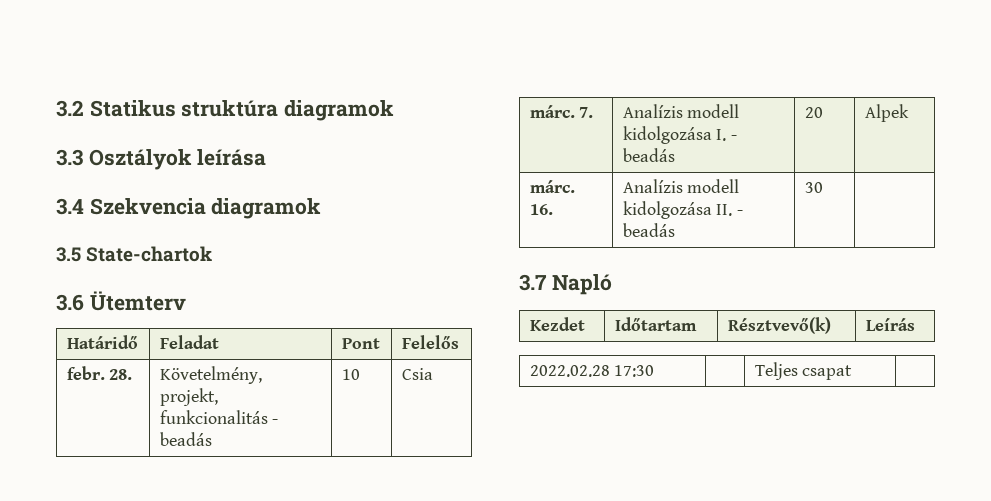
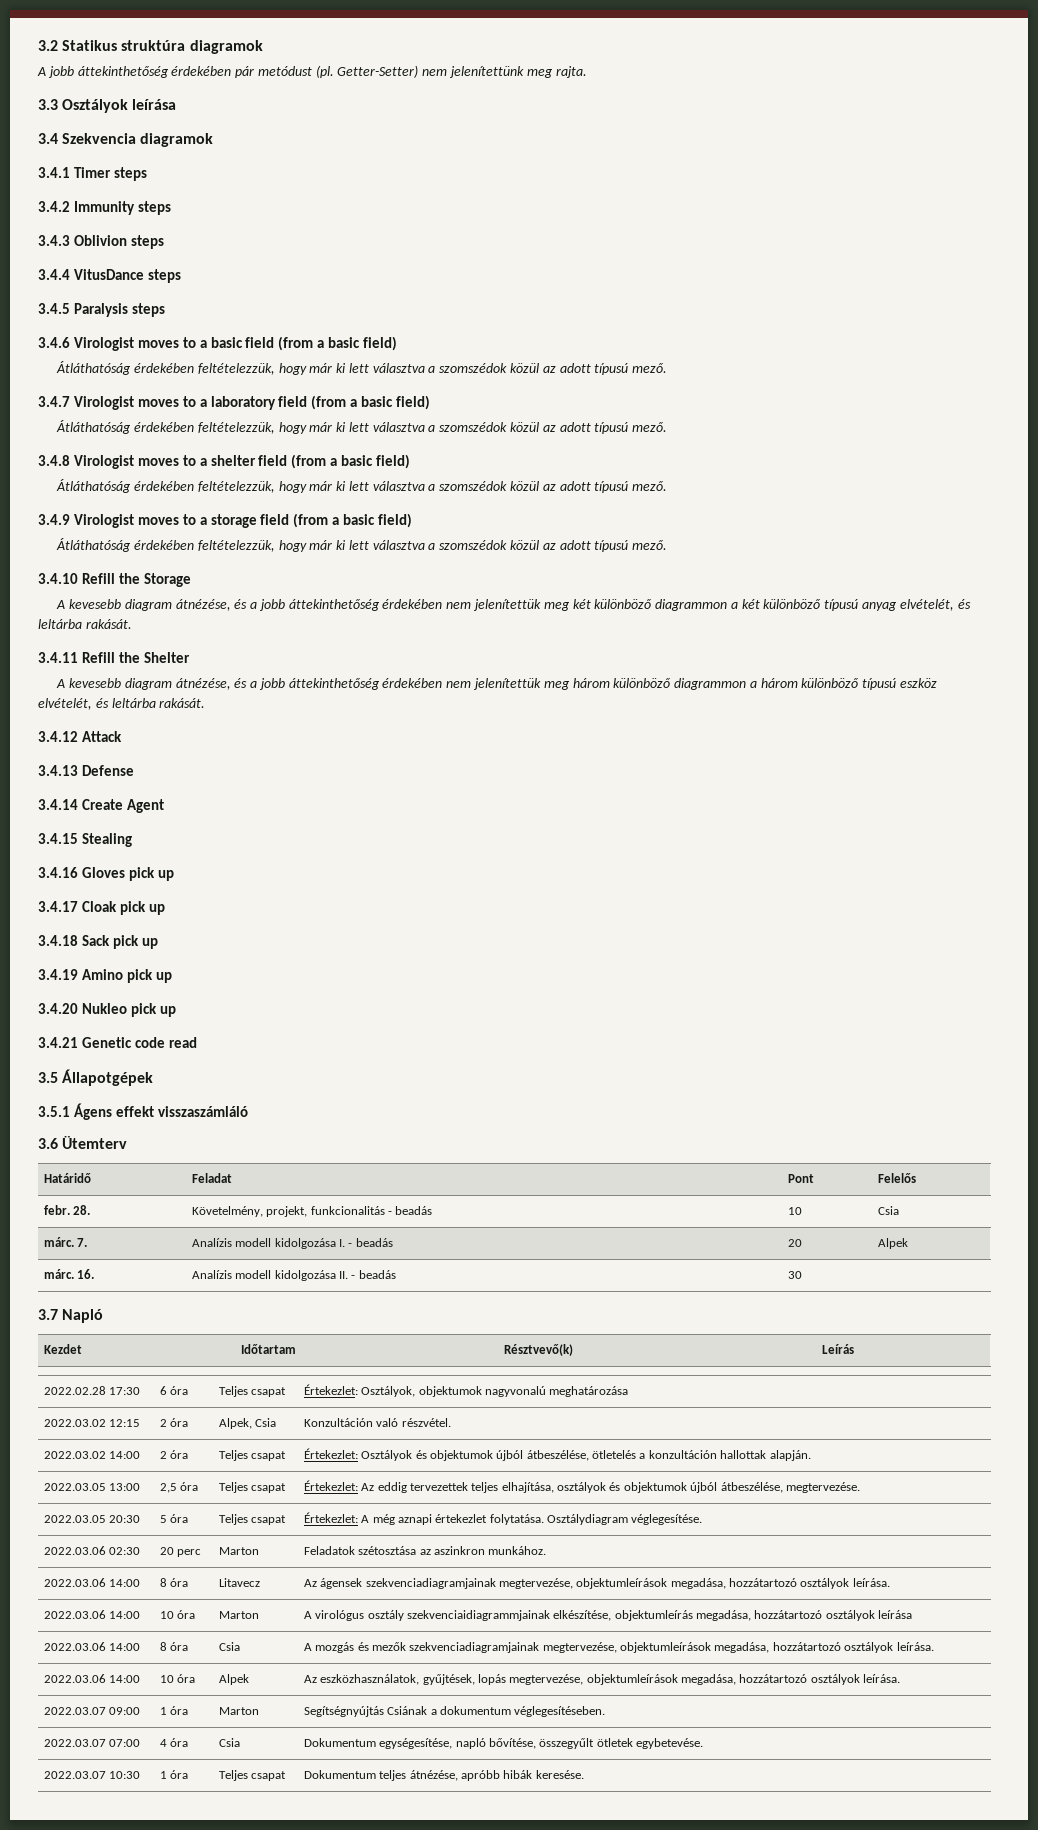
(395, 110) none -> [37,65,587,78] // A jobb áttekinthetőség érdekében pár metódust (pl. Getter-Setter) nem jelenítettünk meg rajta.
[56,246,213,262] 3.5 State-chartok -> [38,167,147,181] [38,201,171,215] [38,235,164,249] [38,269,181,283] [38,303,165,317] [38,336,398,351] [56,361,668,375] [38,395,431,410] [56,420,668,434] [38,454,411,469] [56,479,668,493] [38,513,413,528] [56,538,668,552] [38,573,191,587] [56,599,971,611] [38,619,132,629] [38,652,190,663] [56,678,937,690] [38,698,206,710] [38,731,122,742] [38,765,134,776] [38,799,164,813] [38,833,132,847] [38,867,174,881] [38,901,165,915] [38,935,158,949] [38,969,172,983] [38,1003,176,1017] [38,1037,197,1048] [38,1069,154,1086] [38,1103,248,1120] 3.4.1 Timer steps // 3.4.2 Immunity steps // 3.4.3 Oblivion steps // 3.4.4 VitusDance steps // 3.4.5 Paralysis steps // 3.4.6 Virologist moves to a basic field (from a basic field) // Átláthatóság érdekében feltételezzük, hogy már ki lett választva a szomszédok közül az adott típusú mező. // 3.4.7 Virologist moves to a laboratory field (from a basic field) // Átláthatóság érdekében feltételezzük, hogy már ki lett választva a szomszédok közül az adott típusú mező. // 3.4.8 Virologist moves to a shelter field (from a basic field) // Átláthatóság érdekében feltételezzük, hogy már ki lett választva a szomszédok közül az adott típusú mező. // 3.4.9 Virologist moves to a storage field (from a basic field) // Átláthatóság érdekében feltételezzük, hogy már ki lett választva a szomszédok közül az adott típusú mező. // 3.4.10 Refill the Storage // A kevesebb diagram átnézése, és a jobb áttekinthetőség érdekében nem jelenítettük meg két különböző diagrammon a két különböző típusú anyag elvételét, és leltárba rakását. // 3.4.11 Refill the Shelter // A kevesebb diagram átnézése, és a jobb áttekinthetőség érdekében nem jelenítettük meg három különböző diagrammon a három különböző típusú eszköz elvételét, és leltárba rakását. // 3.4.12 Attack // 3.4.13 Defense // 3.4.14 Create Agent // 3.4.15 Stealing // 3.4.16 Gloves pick up // 3.4.17 Cloak pick up // 3.4.18 Sack pick up // 3.4.19 Amino pick up // 3.4.20 Nukleo pick up // 3.4.21 Genetic code read // 3.5 Állapotgépek // 3.5.1 Ágens effekt visszaszámláló
[754,362,853,380] | Teljes csapat | -> [159,1386,189,1395] [218,1386,287,1397] [303,1384,629,1397] [43,1419,141,1427] [159,1418,189,1427] [218,1418,277,1429] [303,1418,451,1427] [43,1451,141,1459] [159,1450,189,1459] [218,1450,287,1461] [303,1448,811,1461] [43,1483,141,1491] [159,1482,199,1493] [218,1482,287,1493] [303,1480,860,1493] [43,1515,141,1523] [159,1514,189,1523] [218,1514,287,1525] [303,1512,703,1525] [43,1546,141,1555] [159,1547,202,1557] [218,1547,259,1555] [303,1546,547,1555] [43,1578,141,1587] [159,1578,189,1587] [218,1578,260,1587] [303,1578,890,1589] [43,1610,141,1619] [159,1610,196,1619] [218,1611,259,1619] [303,1610,913,1621] [43,1642,141,1651] [159,1642,189,1651] [218,1642,240,1651] [303,1642,934,1653] [43,1674,141,1683] [159,1674,196,1683] [218,1674,249,1685] [303,1674,901,1685] [43,1707,141,1715] [159,1706,189,1715] [218,1707,259,1715] [303,1706,606,1717] [43,1739,141,1747] [159,1738,189,1747] [218,1738,240,1747] [303,1738,704,1749] [43,1771,141,1779] [159,1770,189,1779] [218,1770,287,1781] [303,1770,584,1781] 6 óra | Teljes csapat | Értekezlet: Osztályok, objektumok nagyvonalú meghatározása // 2022.03.02 12:15 | 2 óra | Alpek, Csia | Konzultáción való részvétel. // 2022.03.02 14:00 | 2 óra | Teljes csapat | Értekezlet: Osztályok és objektumok újból átbeszélése, ötletelés a konzultáción hallottak alapján. // 2022.03.05 13:00 | 2,5 óra | Teljes csapat | Értekezlet: Az eddig tervezettek teljes elhajítása, osztályok és objektumok újból átbeszélése, megtervezése. // 2022.03.05 20:30 | 5 óra | Teljes csapat | Értekezlet: A még aznapi értekezlet folytatása. Osztálydiagram véglegesítése. // 2022.03.06 02:30 | 20 perc | Marton | Feladatok szétosztása az aszinkron munkához. // 2022.03.06 14:00 | 8 óra | Litavecz | Az ágensek szekvenciadiagramjainak megtervezése, objektumleírások megadása, hozzátartozó osztályok leírása. // 2022.03.06 14:00 | 10 óra | Marton | A virológus osztály szekvenciaidiagrammjainak elkészítése, objektumleírás megadása, hozzátartozó osztályok leírása // 2022.03.06 14:00 | 8 óra | Csia | A mozgás és mezők szekvenciadiagramjainak megtervezése, objektumleírások megadása, hozzátartozó osztályok leírása. // 2022.03.06 14:00 | 10 óra | Alpek | Az eszközhasználatok, gyűjtések, lopás megtervezése, objektumleírások megadása, hozzátartozó osztályok leírása. // 2022.03.07 09:00 | 1 óra | Marton | Segítségnyújtás Csiának a dokumentum véglegesítéseben. // 2022.03.07 07:00 | 4 óra | Csia | Dokumentum egységesítése, napló bővítése, összegyűlt ötletek egybetevése. // 2022.03.07 10:30 | 1 óra | Teljes csapat | Dokumentum teljes átnézése, apróbb hibák keresése.

